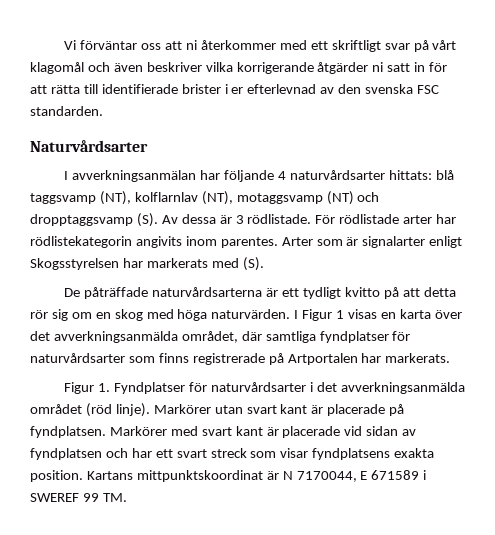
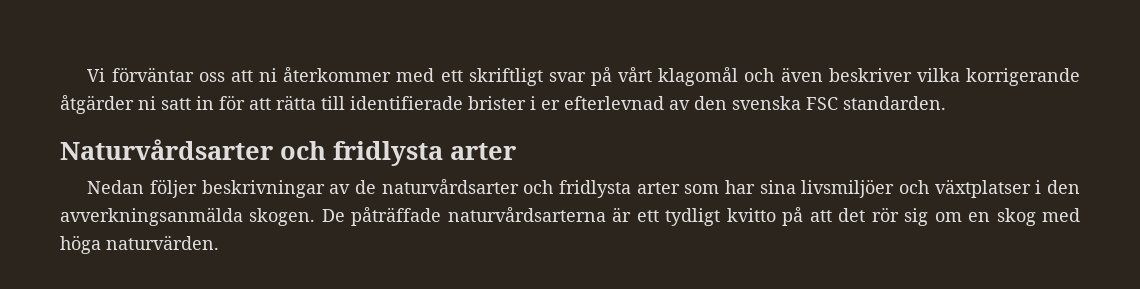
[64,170,454,182] [30,191,380,205] [30,213,457,227] [30,236,463,248] [30,257,264,271] // I avverkningsanmälan har följande 4 naturvårdsarter hittats: blå taggsvamp (NT), kolflarnlav (NT), motaggsvamp (NT) och dropptaggsvamp (S). Av dessa är 3 rödlistade. För rödlistade arter har rödlistekategorin angivits inom parentes. Arter som är signalarter enligt Skogsstyrelsen har markerats med (S). // -> [280,141,516,166] [87,179,1081,198] [60,207,316,226] och fridlysta arter // Nedan följer beskrivningar av de naturvårdsarter och fridlysta arter som har sina livsmiljöer och växtplatser i den avverkningsanmälda skogen.
[423,287,456,297] detta -> [838,208,866,222] det
[294,309,462,321] [30,331,411,343] [30,353,451,365] [64,382,465,394] [30,403,405,417] [30,426,417,438] [30,448,435,460] [30,470,427,482] [30,493,127,502] I Figur 1 visas en karta över det avverkningsanmälda området, där samtliga fyndplatser för naturvårdsarter som finns registrerade på Artportalen har markerats. // Figur 1. Fyndplatser för naturvårdsarter i det avverkningsanmälda området (röd linje). Markörer utan svart kant är placerade på fyndplatsen. Markörer med svart kant är placerade vid sidan av fyndplatsen och har ett svart streck som visar fyndplatsens exakta position. Kartans mittpunktskoordinat är N 7170044, E 671589 i SWEREF 99 TM. -> (219, 242) none

